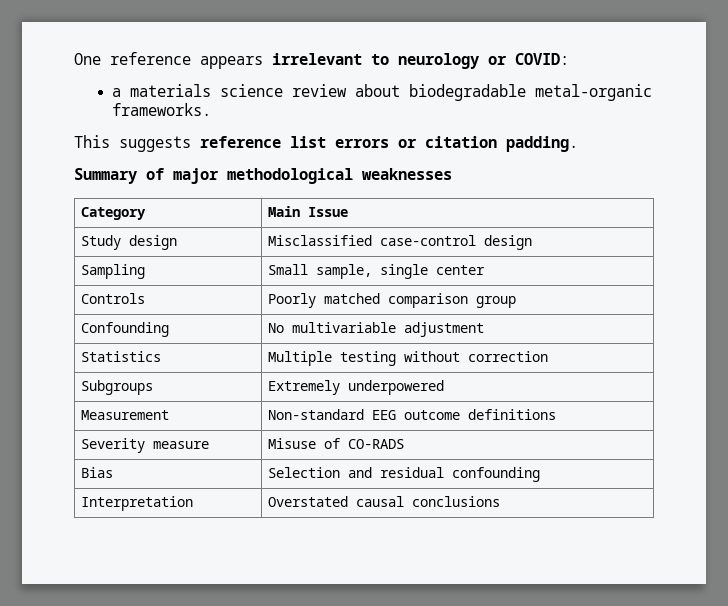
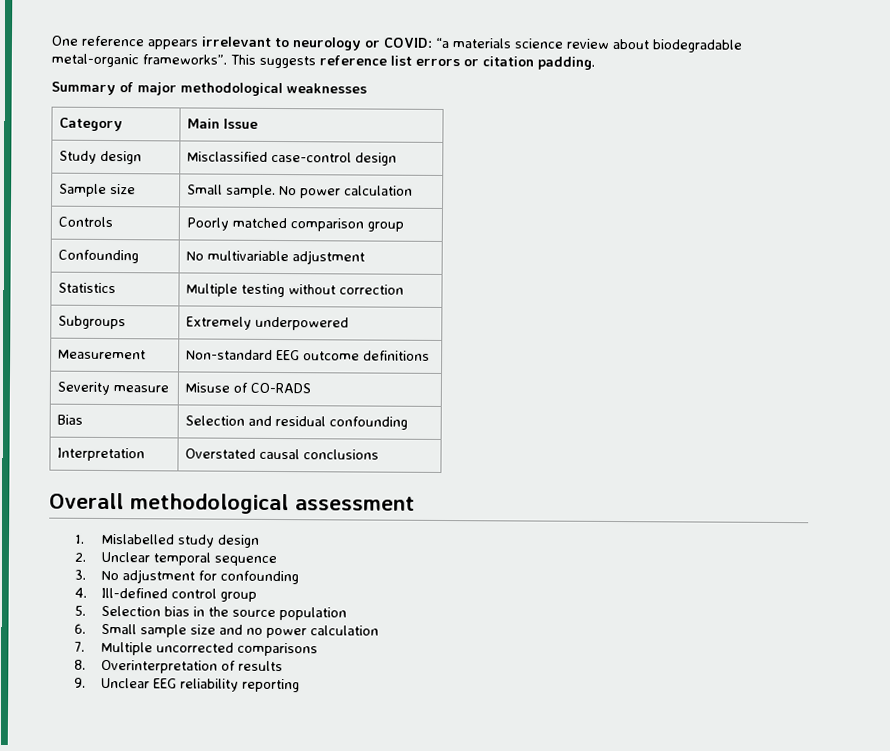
[111,88,121,97] // a -> [435,37,450,49] “a
[111,103,211,116] frameworks. // -> [142,54,227,65] frameworks”.
[81,264,146,279] [268,264,486,279] Sampling | Small sample, single center -> [58,183,136,197] [186,184,413,199] Sample size | Small sample. No power calculation
(501, 501) none -> [49,492,415,515] [74,533,260,548] [74,551,277,567] [74,569,299,585] [74,587,257,602] [74,605,347,621] [74,623,379,639] [74,641,318,657] [74,659,283,674] [74,677,300,693] // Overall methodological assessment // 1. Mislabelled study design // 2. Unclear temporal sequence // 3. No adjustment for confounding // 4. Ill-defined control group // 5. Selection bias in the source population // 6. Small sample size and no power calculation // 7. Multiple uncorrected comparisons // 8. Overinterpretation of results // 9. Unclear EEG reliability reporting

